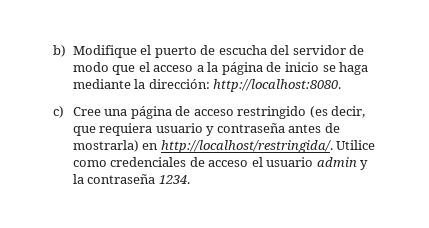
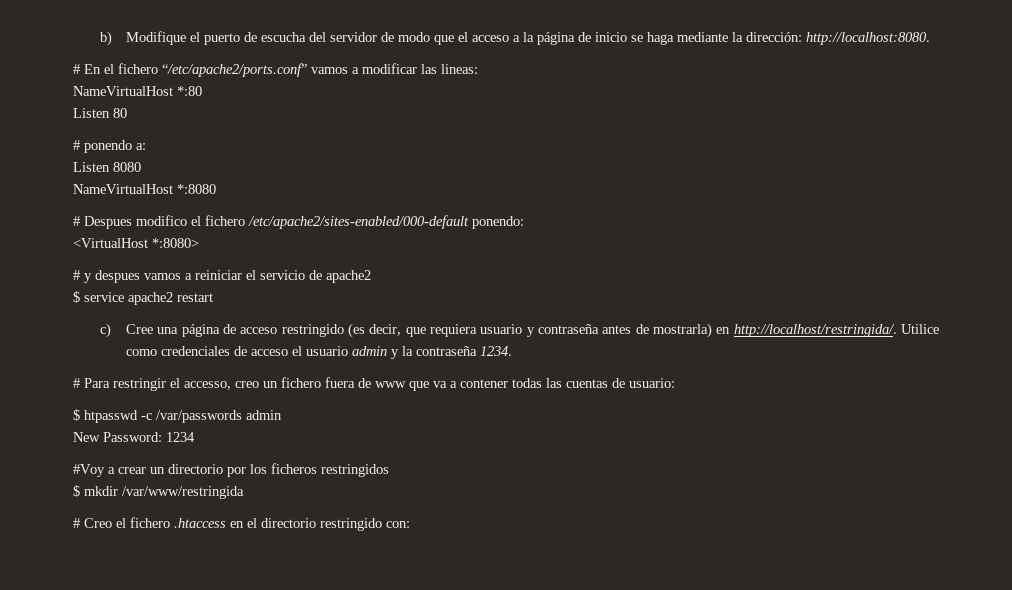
(342, 85) none -> [73,63,478,77] [73,86,202,96] [73,108,127,118] [73,140,146,153] [73,162,141,172] [73,184,216,194] [73,215,524,229] [73,238,199,248] [73,270,371,283] [73,291,213,305] // # En el fichero “/etc/apache2/ports.conf” vamos a modificar las lineas: // NameVirtualHost *:80 // Listen 80 // # ponendo a: // Listen 8080 // NameVirtualHost *:8080 // # Despues modifico el fichero /etc/apache2/sites-enabled/000-default ponendo: // <VirtualHost *:8080> // # y despues vamos a reiniciar el servicio de apache2 // $ service apache2 restart
(190, 179) none -> [73,377,675,391] [73,409,282,423] [73,432,195,442] [73,463,389,477] [73,485,244,499] [73,517,410,531] // # Para restringir el accesso, creo un fichero fuera de www que va a contener todas las cuentas de usuario: // $ htpasswd -c /var/passwords admin // New Password: 1234 // #Voy a crear un directorio por los ficheros restringidos // $ mkdir /var/www/restringida // # Creo el fichero .htaccess en el directorio restringido con:

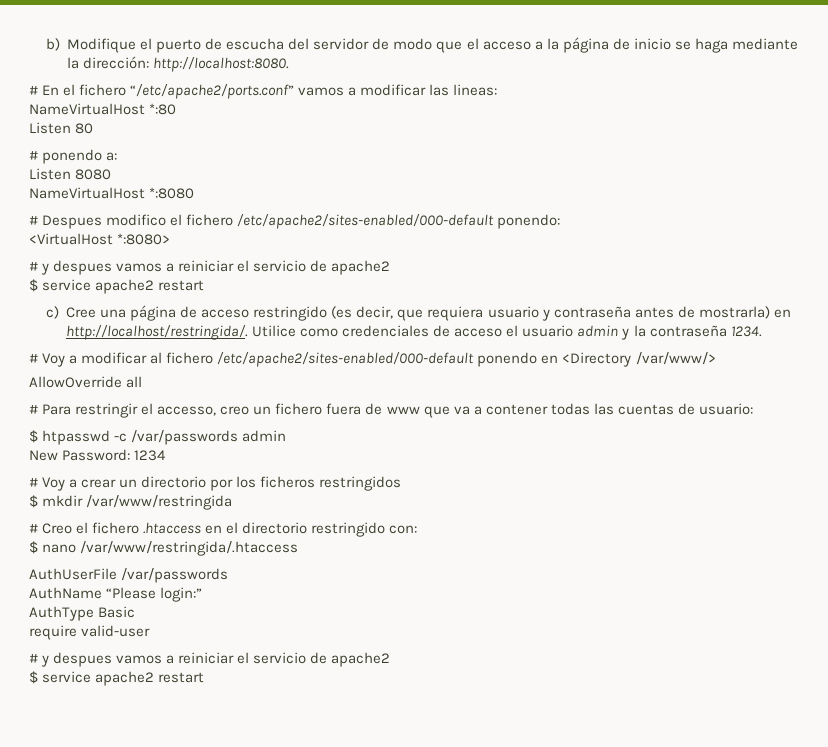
(513, 351) none -> [29,352,716,367] [29,376,143,388] // # Voy a modificar al fichero /etc/apache2/sites-enabled/000-default ponendo en <Directory /var/www/> // AllowOverride all
[73,464,105,477] #Voy -> [29,477,66,491] # Voy
(410, 524) none -> [29,541,299,556] [29,568,229,583] [29,587,203,602] [29,606,136,621] [29,625,151,640] [29,652,391,667] [29,671,205,686] // $ nano /var/www/restringida/.htaccess // AuthUserFile /var/passwords // AuthName “Please login:” // AuthType Basic // require valid-user // # y despues vamos a reiniciar el servicio de apache2 // $ service apache2 restart

